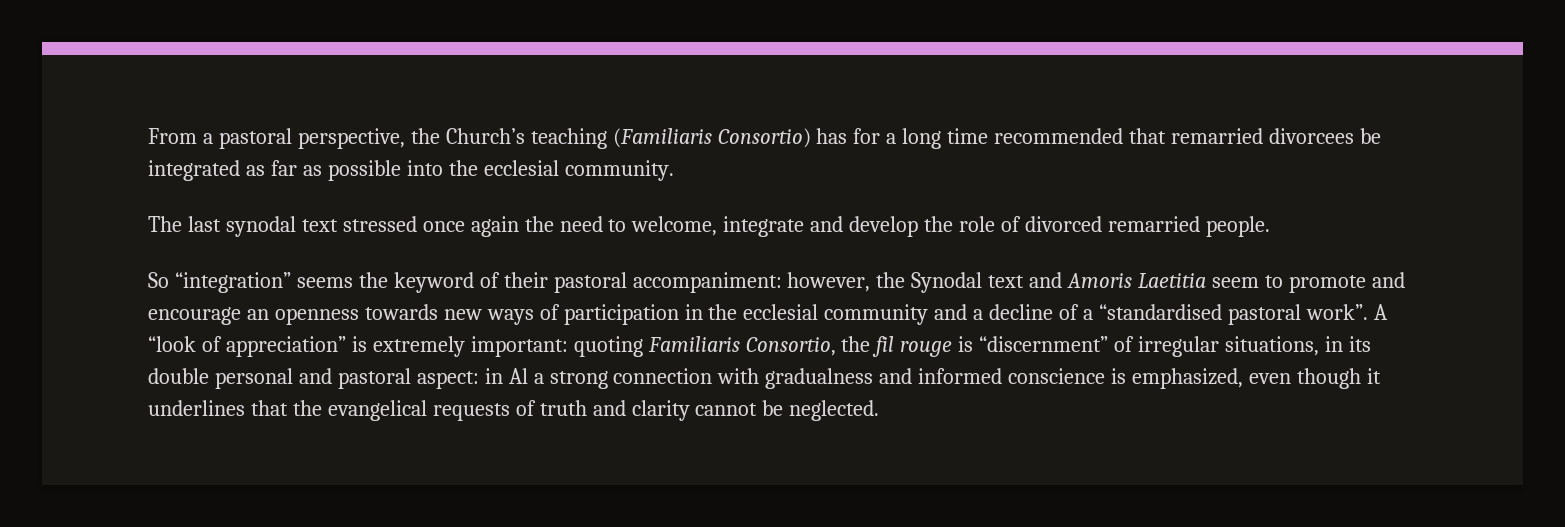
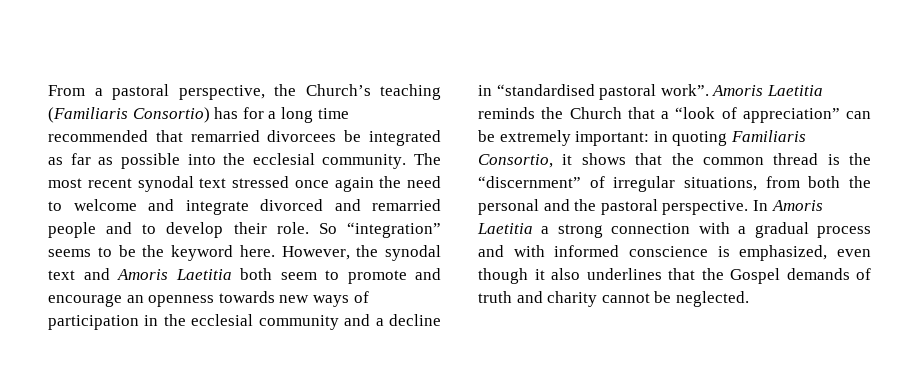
[148,216,221,232] // The last -> [414,153,441,165] [48,178,132,188] The most recent
[631,216,1270,237] [148,272,983,293] welcome, integrate and develop the role of divorced remarried people. // So “integration” seems the keyword of their pastoral accompaniment: however, the Synodal -> [73,199,441,215] [48,222,441,238] [48,245,441,261] welcome and integrate divorced and remarried people and to develop their role. So “integration” seems to be the keyword here. However, the synodal
(1207, 280) none -> [240,268,272,280] both
[1059,304,1094,320] of a -> [478,85,492,96] in
[1373,304,1388,320] A -> [712,85,823,96] [478,107,669,119] Amoris Laetitia reminds the Church that a
[351,336,367,352] is -> [846,111,871,119] [478,130,495,142] can be
(568, 346) none -> [653,131,668,142] in
[841,336,1371,357] [148,368,913,389] the fil rouge is “discernment” of irregular situations, in its double personal and pastoral aspect: in Al a strong connection with gradualness and -> [562,153,871,165] [478,176,871,192] [478,199,823,215] [477,222,871,238] [478,245,545,257] it shows that the common thread is the “discernment” of irregular situations, from both the personal and the pastoral perspective. In Amoris Laetitia a strong connection with a gradual process and with
(1381, 376) none -> [551,268,580,280] also
[327,400,510,421] evangelical requests -> [730,268,850,284] Gospel demands
[631,400,690,421] clarity -> [547,291,598,307] charity

